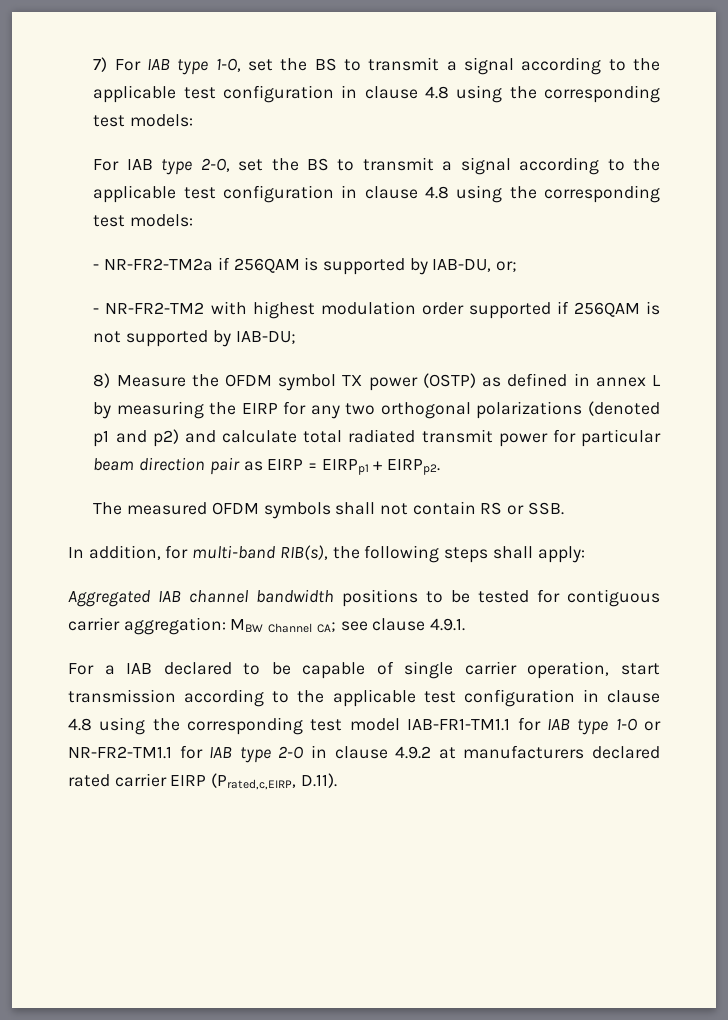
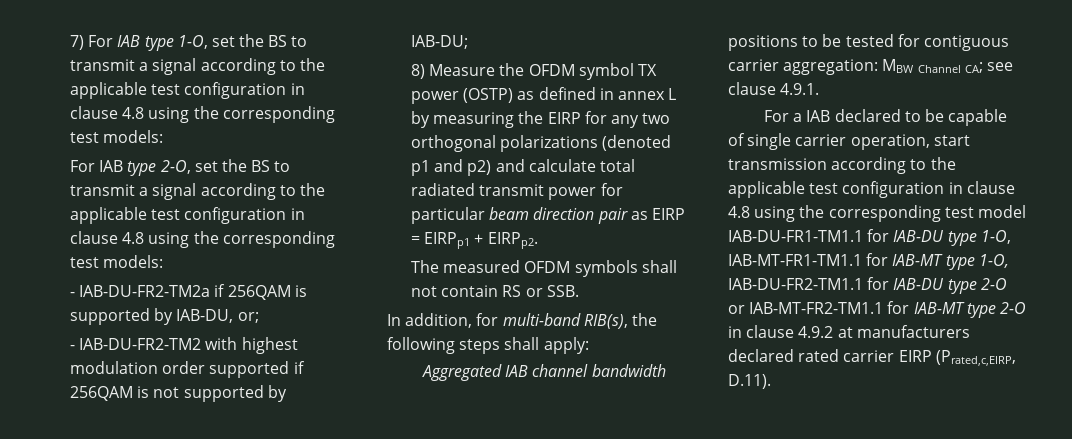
[104,258,214,271] NR-FR2-TM2a -> [79,285,211,297] IAB-DU-FR2-TM2a
[105,302,205,314] NR-FR2-TM2 -> [79,338,202,350] IAB-DU-FR2-TM2
[407,717,661,735] [68,745,233,759] IAB-FR1-TM1.1 for IAB type 1-O or NR-FR2-TM1.1 for IAB -> [728,229,1011,246] [728,253,1009,270] [728,277,1007,294] [728,301,965,314] IAB-DU-FR1-TM1.1 for IAB-DU type 1-O, IAB-MT-FR1-TM1.1 for IAB-MT type 1-O, IAB-DU-FR2-TM1.1 for IAB-DU type 2-O or IAB-MT-FR2-TM1.1 for IAB-MT

